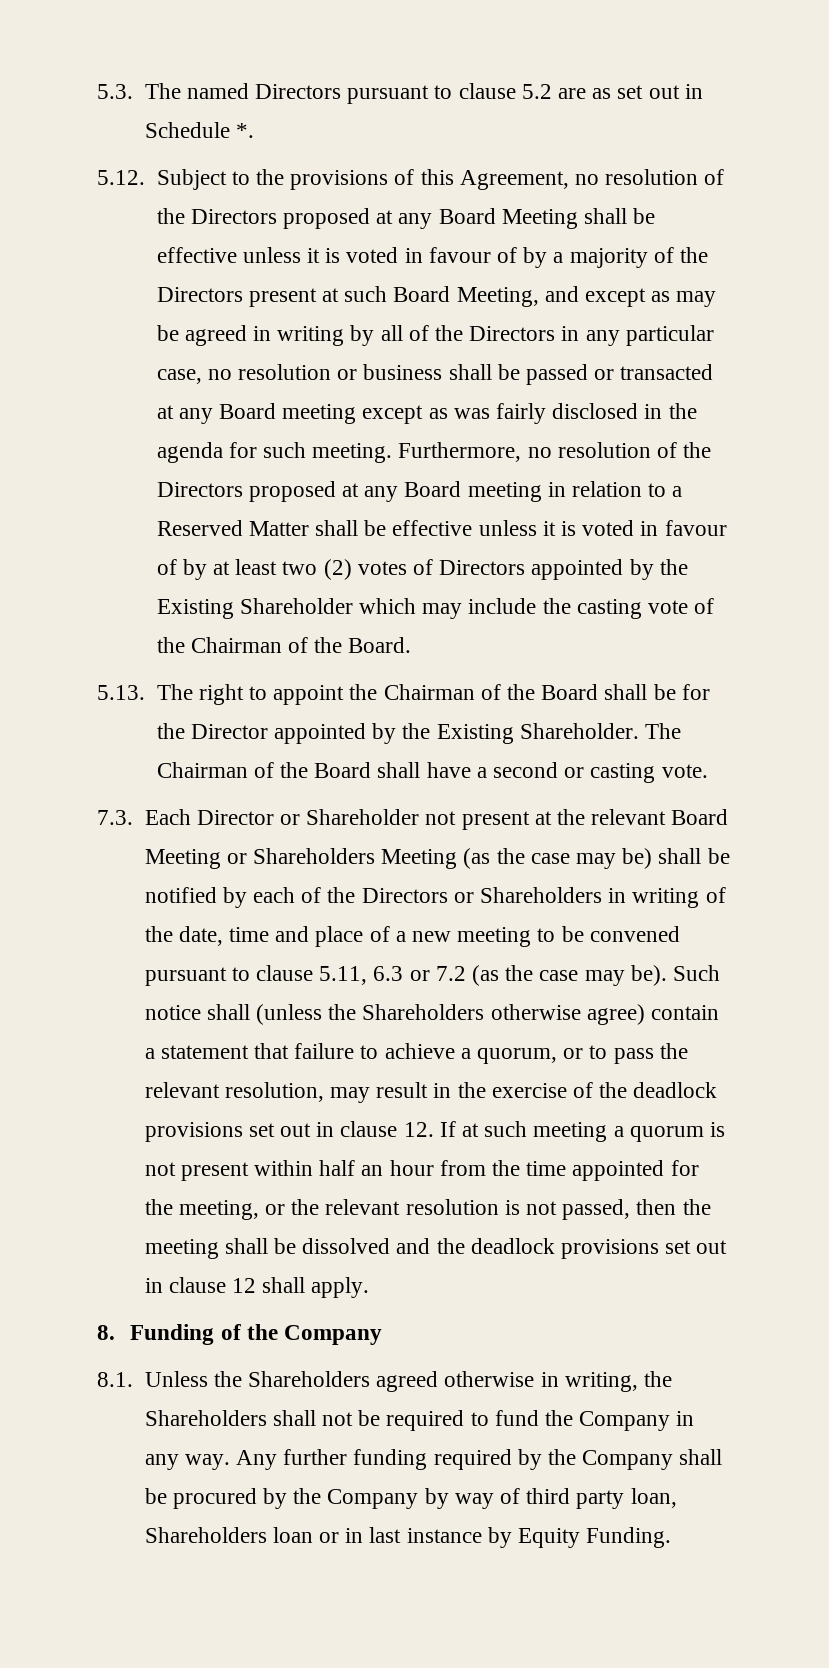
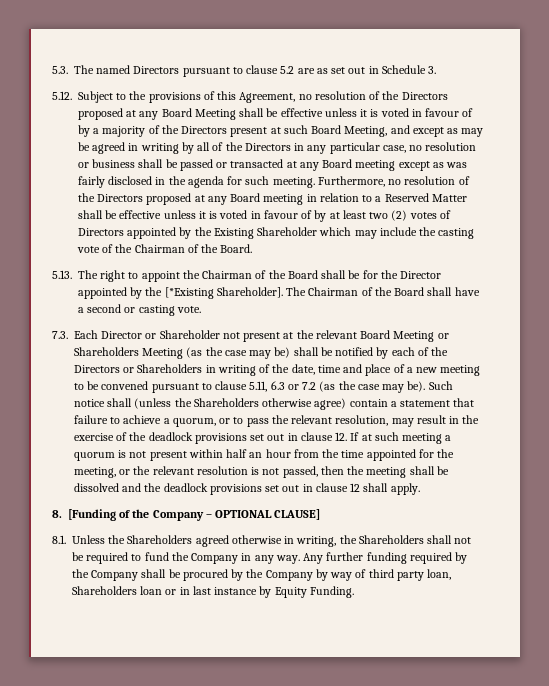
[235,123,254,138] *. -> [428,66,437,74] 3.
[436,723,639,744] Existing Shareholder. -> [164,287,283,299] [*Existing Shareholder].
[130,1324,215,1345] Funding -> [68,509,116,521] [Funding
(382, 1335) none -> [205,509,321,520] – OPTIONAL CLAUSE]

